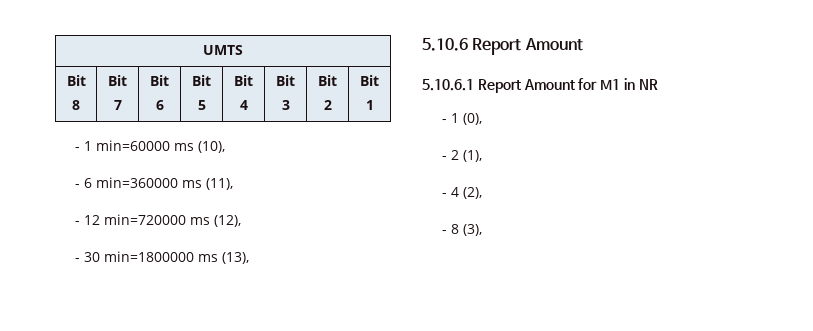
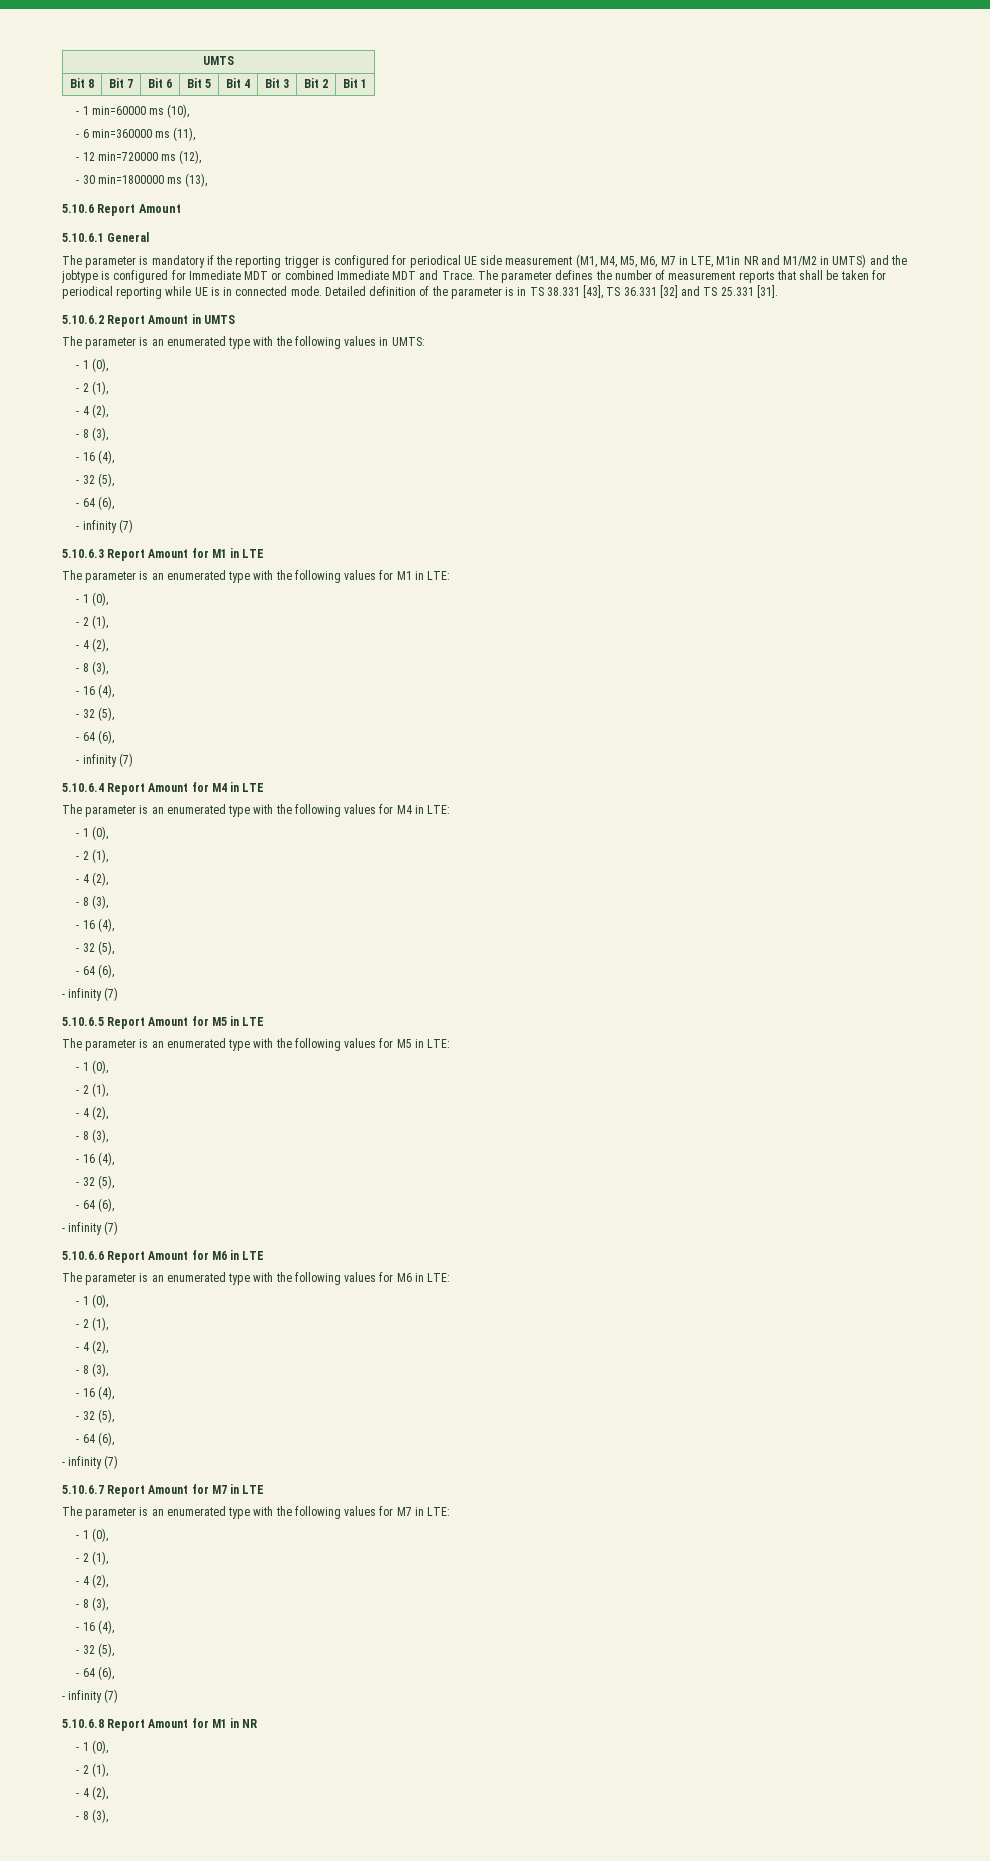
(474, 85) none -> [107,232,150,242] [62,254,907,268] [61,270,886,283] [62,285,778,299] [62,314,235,327] [62,336,425,349] [76,358,108,372] [76,381,108,395] [76,404,108,418] [76,427,108,441] [76,450,114,464] [76,473,114,487] [76,496,114,510] [76,519,133,533] [62,548,265,561] [62,570,451,583] [76,592,108,606] [76,615,108,629] [76,638,108,652] [76,661,108,675] [76,684,114,698] [76,707,114,721] [76,730,114,744] [76,753,133,767] [62,782,265,795] [62,804,451,817] [76,826,108,840] [76,849,108,863] [76,872,108,886] [76,895,108,909] [76,918,114,932] [76,941,114,955] [76,964,114,978] [62,987,119,1001] [62,1016,265,1029] [62,1038,451,1051] [76,1060,108,1074] [76,1083,108,1097] [76,1106,108,1120] [76,1129,108,1143] [76,1152,114,1166] [76,1175,114,1189] [76,1198,114,1212] [62,1221,119,1235] [62,1250,265,1263] [62,1272,451,1285] [76,1294,108,1308] [76,1317,108,1331] [76,1340,108,1354] [76,1363,108,1377] [76,1386,114,1400] [76,1409,114,1423] [76,1432,114,1446] [62,1455,119,1469] [62,1484,265,1497] [62,1506,451,1519] [76,1528,108,1542] [76,1551,108,1565] [76,1574,108,1588] [76,1597,108,1611] [76,1620,114,1634] [76,1643,114,1657] [76,1666,114,1680] [62,1689,119,1703] [62,1719,104,1728] General // The parameter is mandatory if the reporting trigger is configured for periodical UE side measurement (M1, M4, M5, M6, M7 in LTE, M1in NR and M1/M2 in UMTS) and the jobtype is configured for Immediate MDT or combined Immediate MDT and Trace. The parameter defines the number of measurement reports that shall be taken for periodical reporting while UE is in connected mode. Detailed definition of the parameter is in TS 38.331 [43], TS 36.331 [32] and TS 25.331 [31]. // 5.10.6.2 Report Amount in UMTS // The parameter is an enumerated type with the following values in UMTS: // - 1 (0), // - 2 (1), // - 4 (2), // - 8 (3), // - 16 (4), // - 32 (5), // - 64 (6), // - infinity (7) // 5.10.6.3 Report Amount for M1 in LTE // The parameter is an enumerated type with the following values for M1 in LTE: // - 1 (0), // - 2 (1), // - 4 (2), // - 8 (3), // - 16 (4), // - 32 (5), // - 64 (6), // - infinity (7) // 5.10.6.4 Report Amount for M4 in LTE // The parameter is an enumerated type with the following values for M4 in LTE: // - 1 (0), // - 2 (1), // - 4 (2), // - 8 (3), // - 16 (4), // - 32 (5), // - 64 (6), // - infinity (7) // 5.10.6.5 Report Amount for M5 in LTE // The parameter is an enumerated type with the following values for M5 in LTE: // - 1 (0), // - 2 (1), // - 4 (2), // - 8 (3), // - 16 (4), // - 32 (5), // - 64 (6), // - infinity (7) // 5.10.6.6 Report Amount for M6 in LTE // The parameter is an enumerated type with the following values for M6 in LTE: // - 1 (0), // - 2 (1), // - 4 (2), // - 8 (3), // - 16 (4), // - 32 (5), // - 64 (6), // - infinity (7) // 5.10.6.7 Report Amount for M7 in LTE // The parameter is an enumerated type with the following values for M7 in LTE: // - 1 (0), // - 2 (1), // - 4 (2), // - 8 (3), // - 16 (4), // - 32 (5), // - 64 (6), // - infinity (7) // 5.10.6.8

